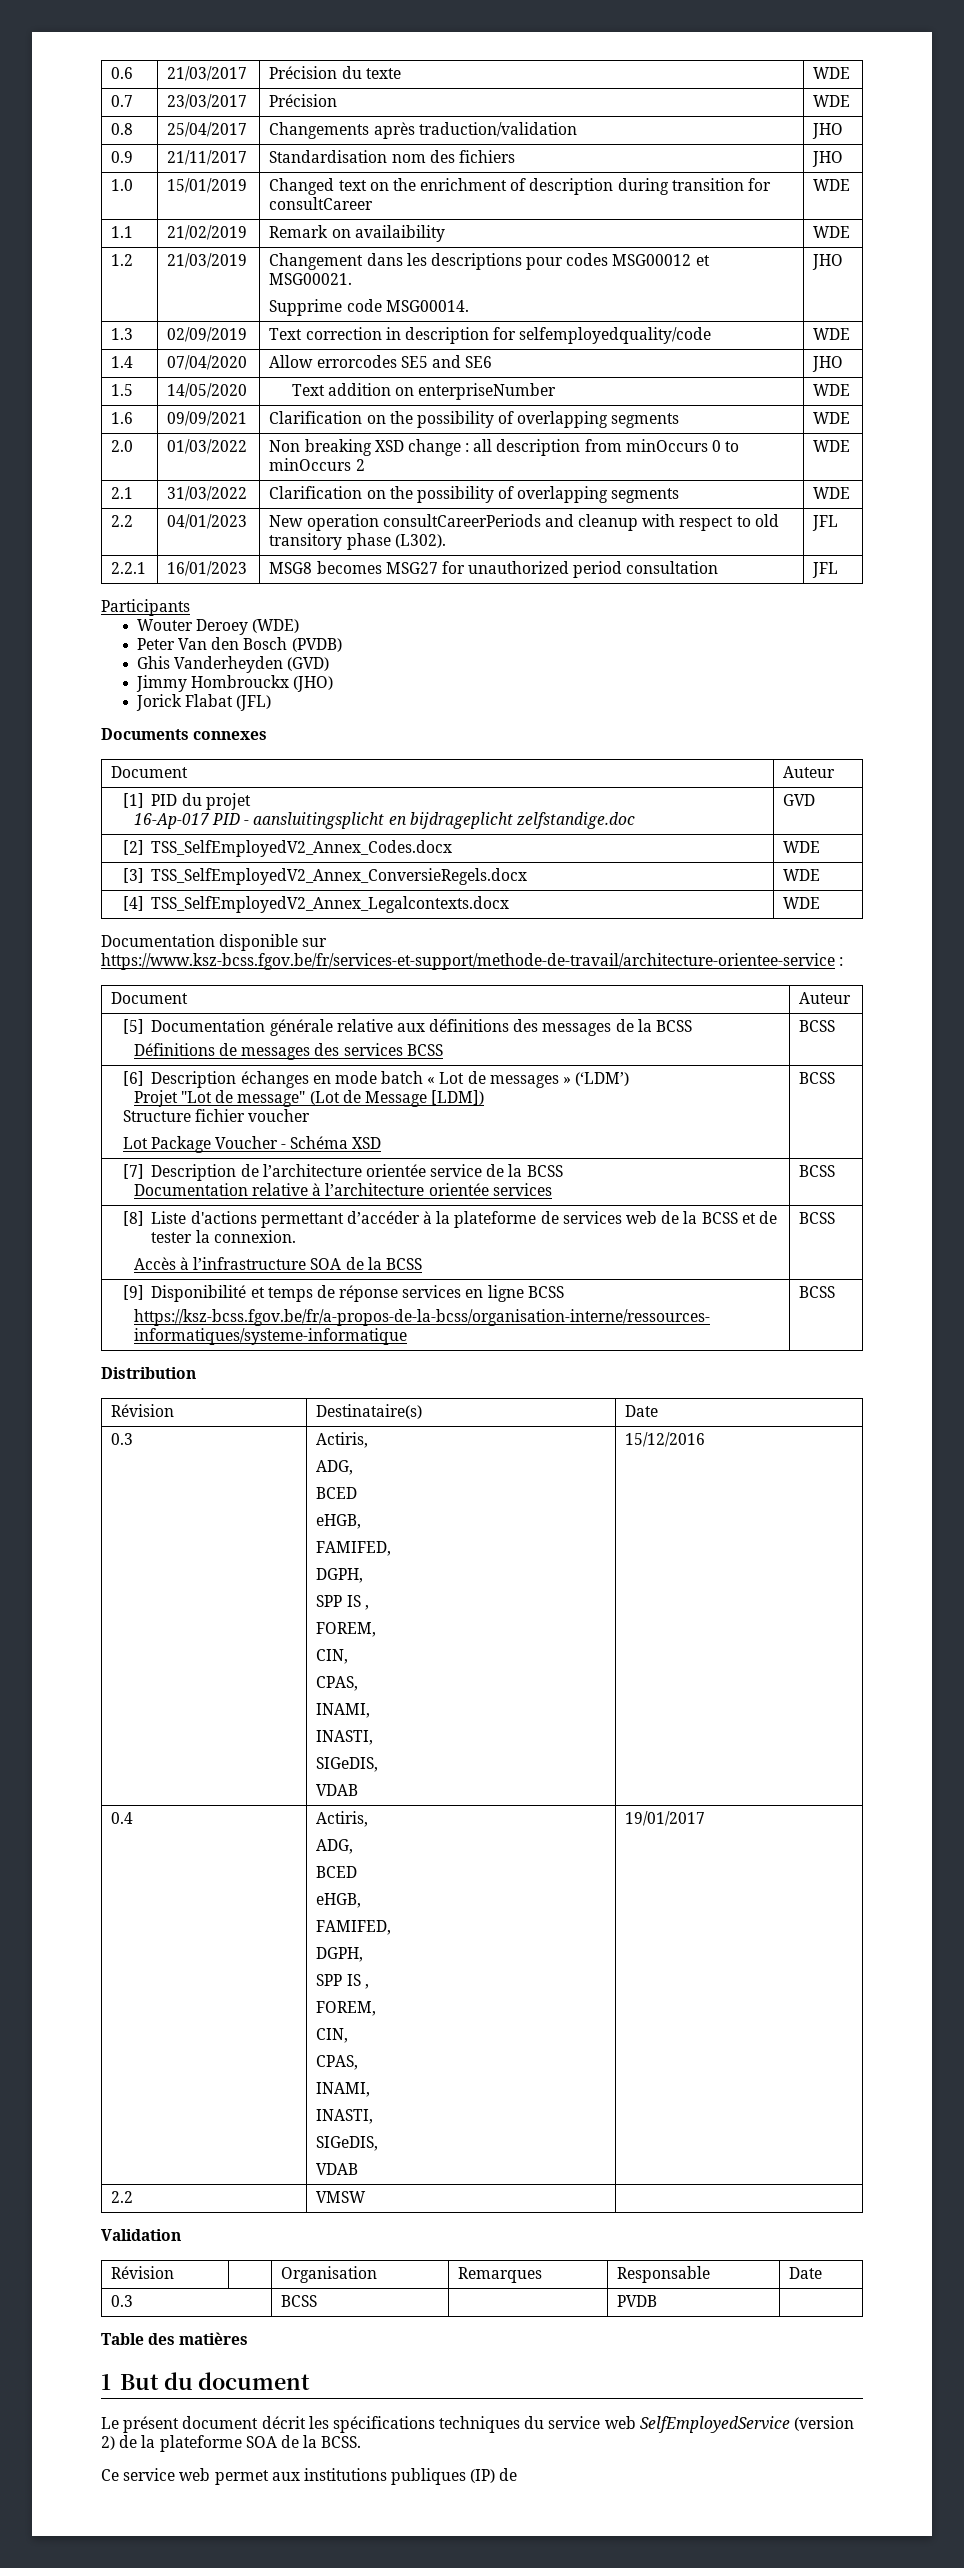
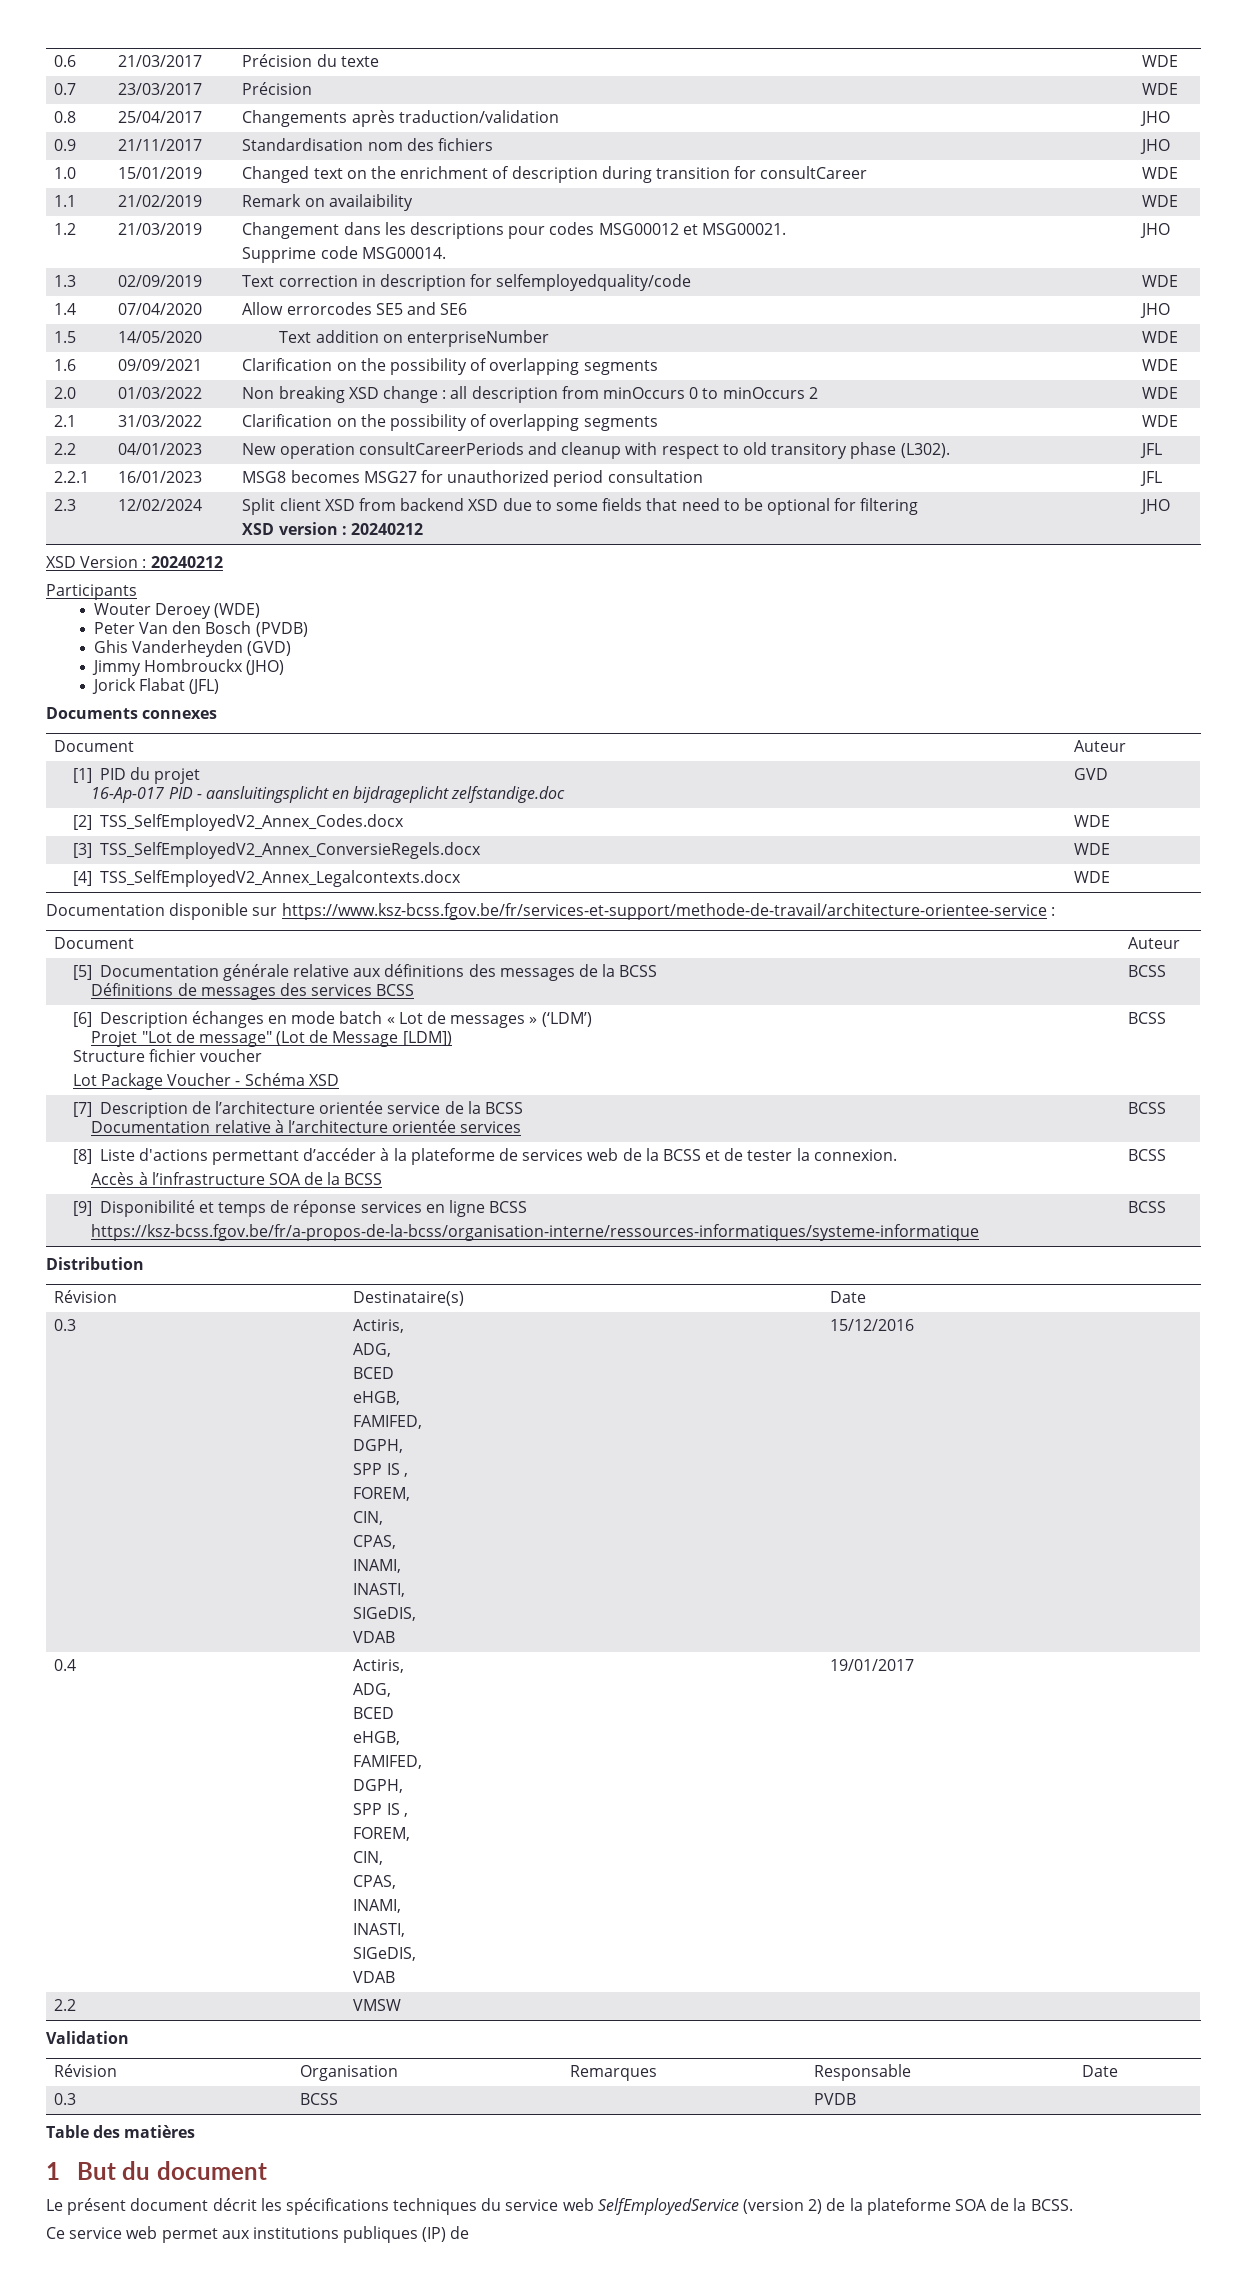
(839, 570) none -> [54,499,77,511] [118,499,203,511] [242,498,919,515] [242,522,424,535] [1140,499,1171,514] [46,556,223,568] // 2.3 | 12/02/2024 | Split client XSD from backend XSD due to some fields that need to be optional for filtering // XSD version : 20240212 | JHO // XSD Version : 20240212

